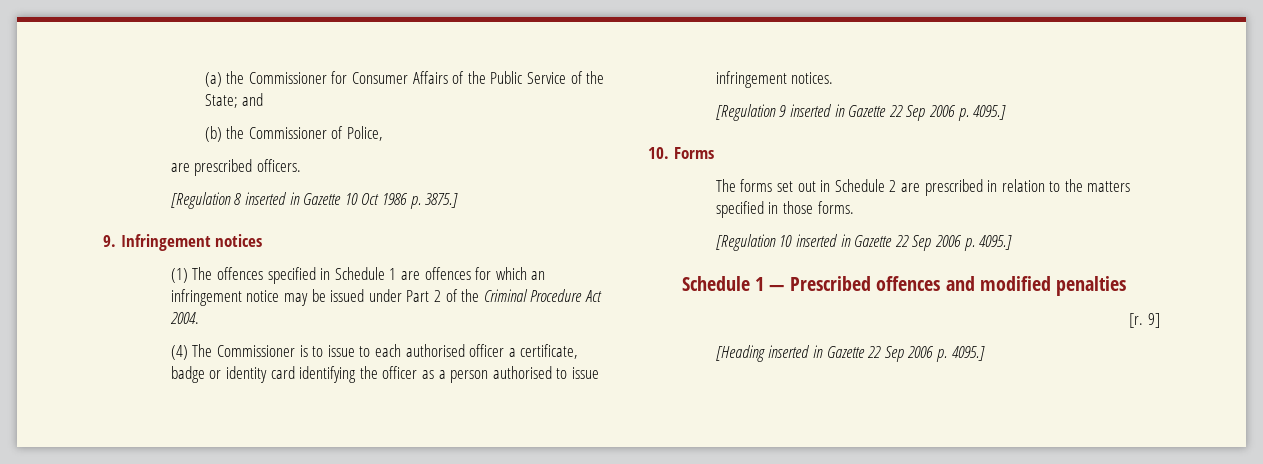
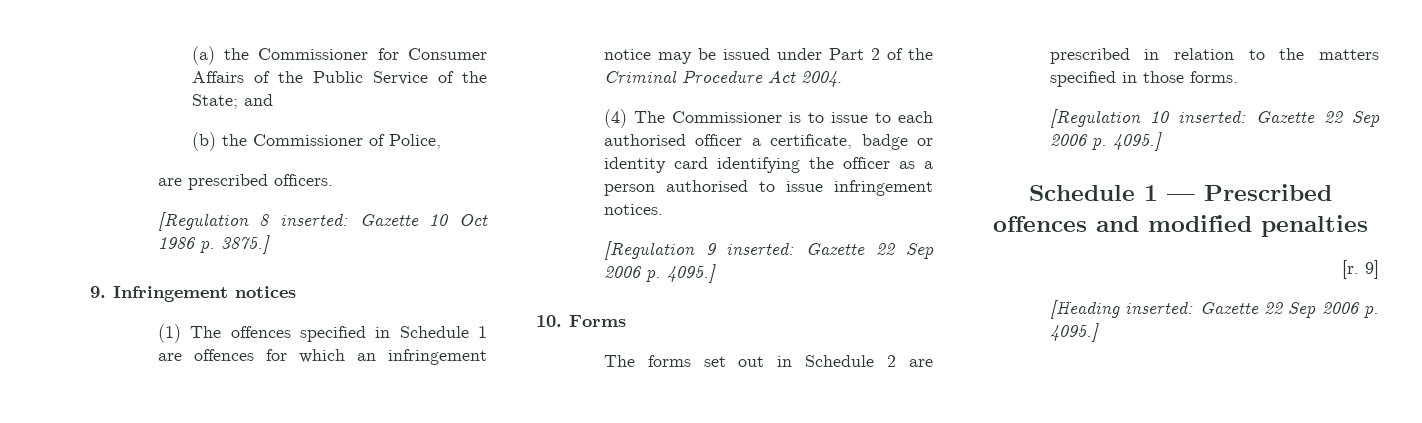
[244,192,300,205] inserted in -> [280,213,349,226] inserted:
[789,104,845,117] inserted in -> [726,242,795,255] inserted:
[795,234,851,247] inserted in -> [1177,110,1246,123] inserted:
[768,345,823,358] inserted in -> [1125,301,1194,314] inserted:

